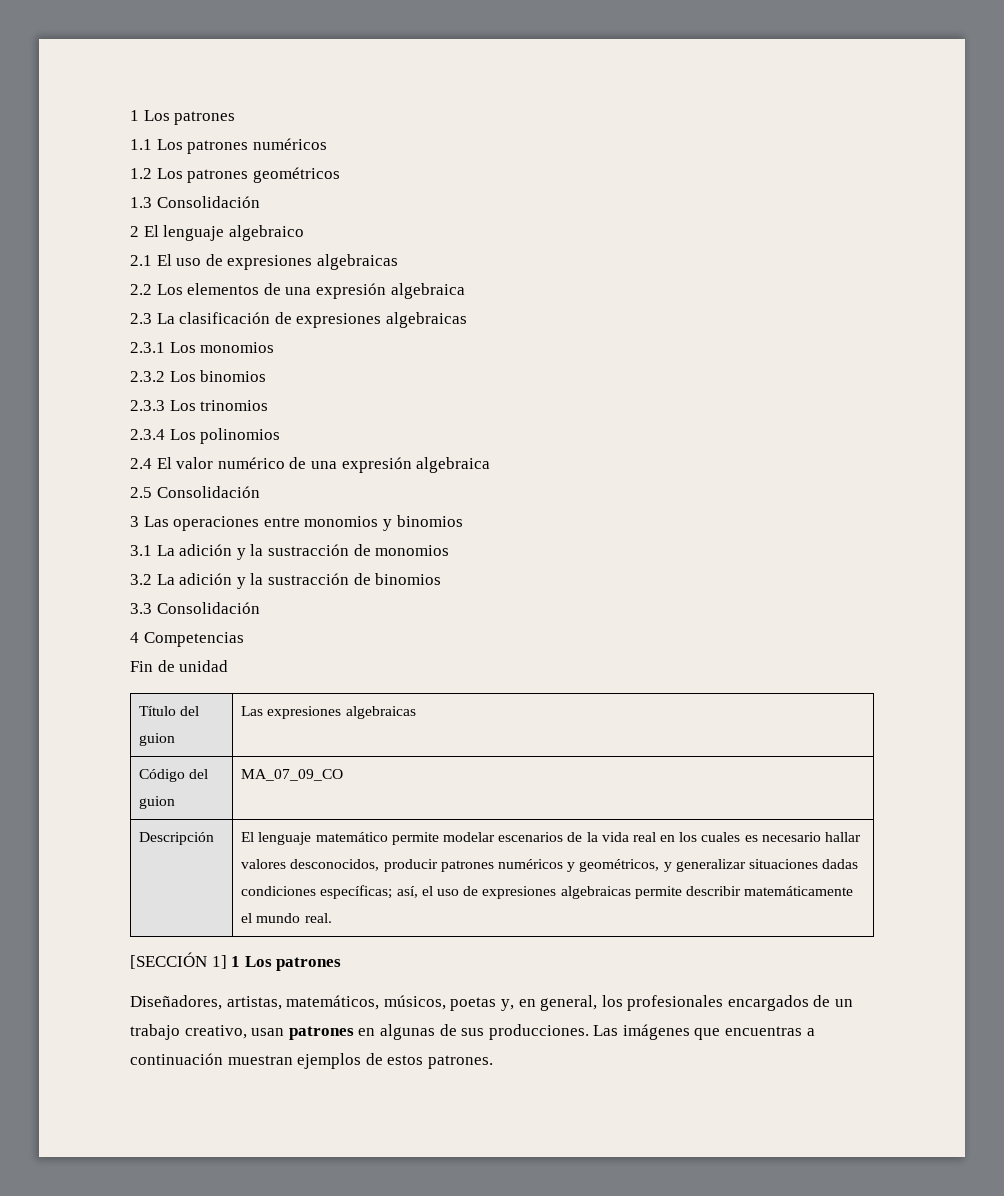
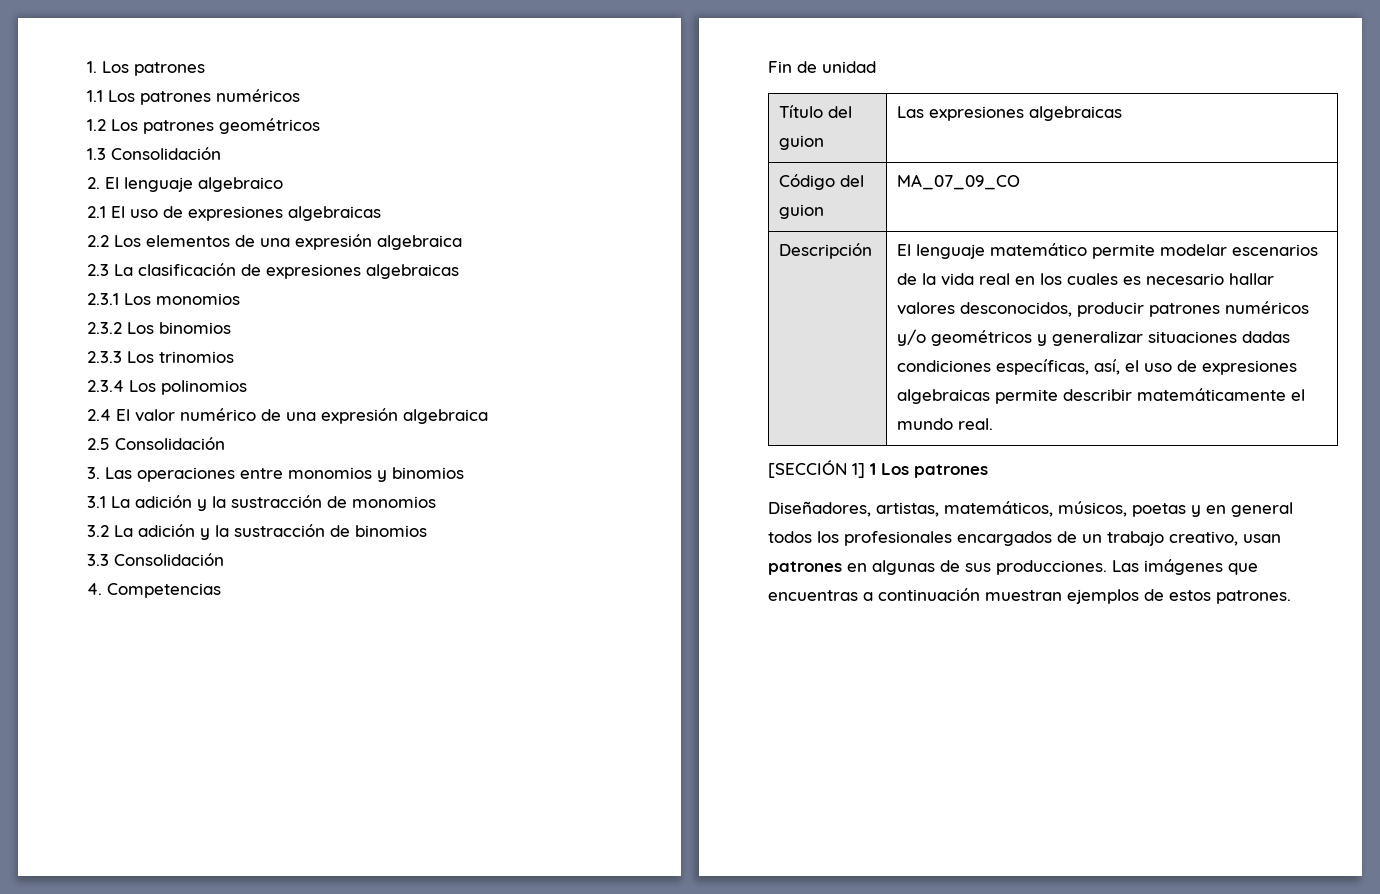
[130,110,139,121] 1 -> [87,61,97,73] 1.
[130,226,139,237] 2 -> [87,177,100,189] 2.
[130,516,139,527] 3 -> [87,467,100,479] 3.
[130,632,139,643] 4 -> [87,583,102,595] 4.
[567,859,660,872] y geométricos, -> [896,329,1032,346] y/o geométricos
[320,885,393,899] específicas; -> [995,359,1089,375] específicas,
[500,995,598,1011] y, en general, -> [1191,502,1293,517] [768,531,812,543] y en general todos

